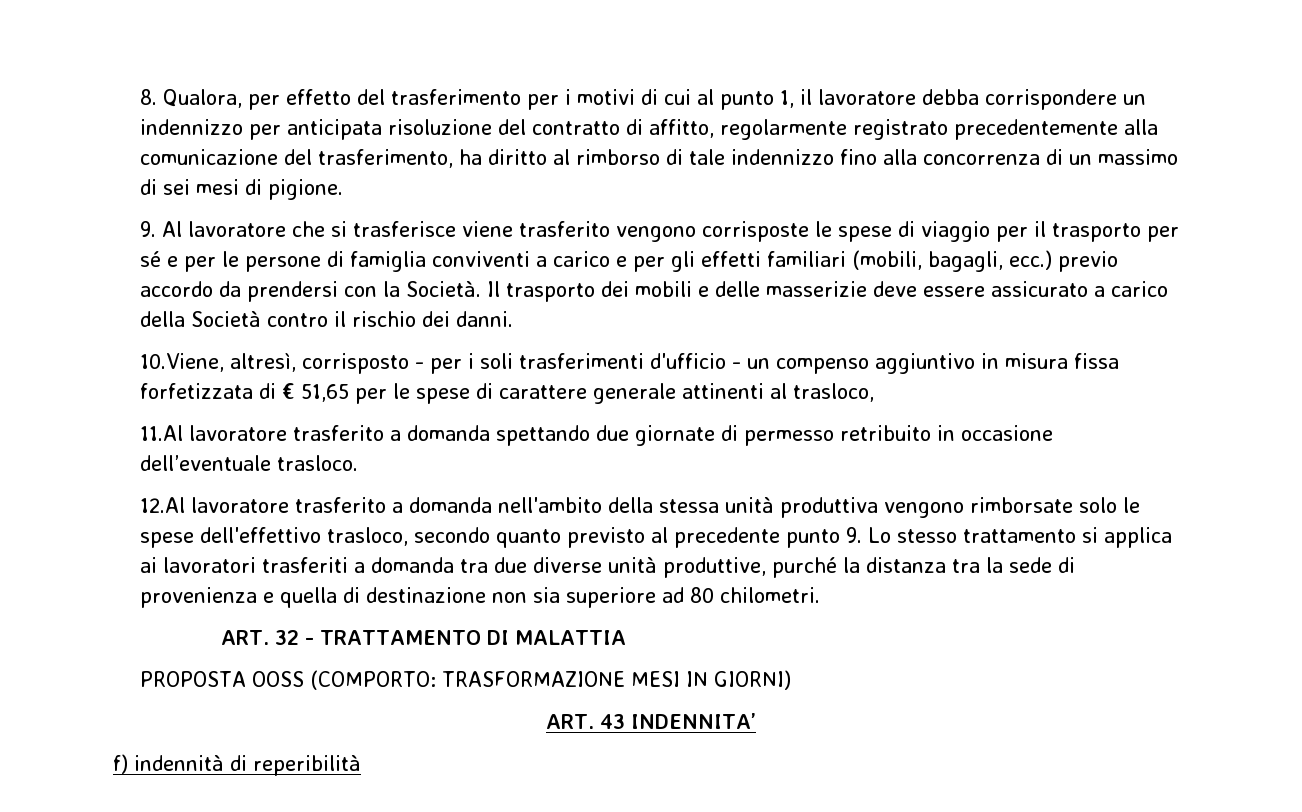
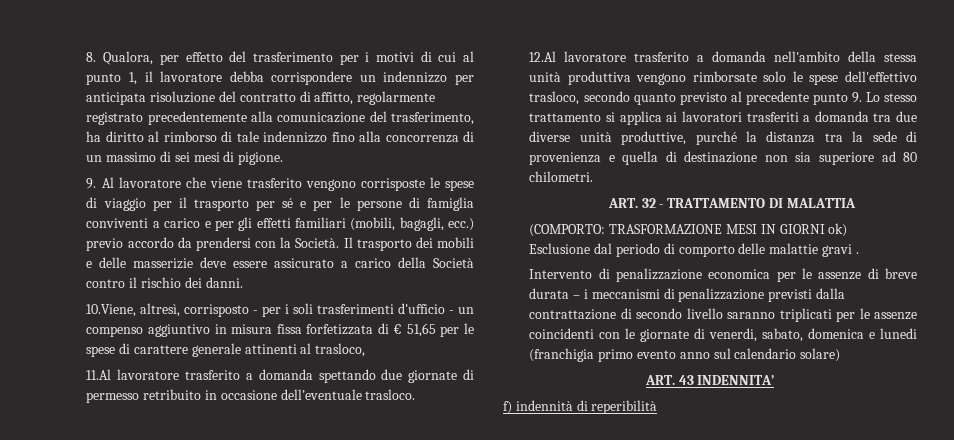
[330,221,456,237] si trasferisce -> (206, 182) none
[139,671,304,687] PROPOSTA OOSS -> (856, 203) none
[713,670,791,690] GIORNI) -> [779,223,848,237] [529,243,859,257] [529,268,917,282] [529,288,845,302] [529,308,917,322] [529,328,917,342] [529,348,841,362] GIORNI ok) // Esclusione dal periodo di comporto delle malattie gravi . // Intervento di penalizzazione economica per le assenze di breve durata – i meccanismi di penalizzazione previsti dalla contrattazione di secondo livello saranno triplicati per le assenze coincidenti con le giornate di venerdi, sabato, domenica e lunedi (franchigia primo evento anno sul calendario solare)

